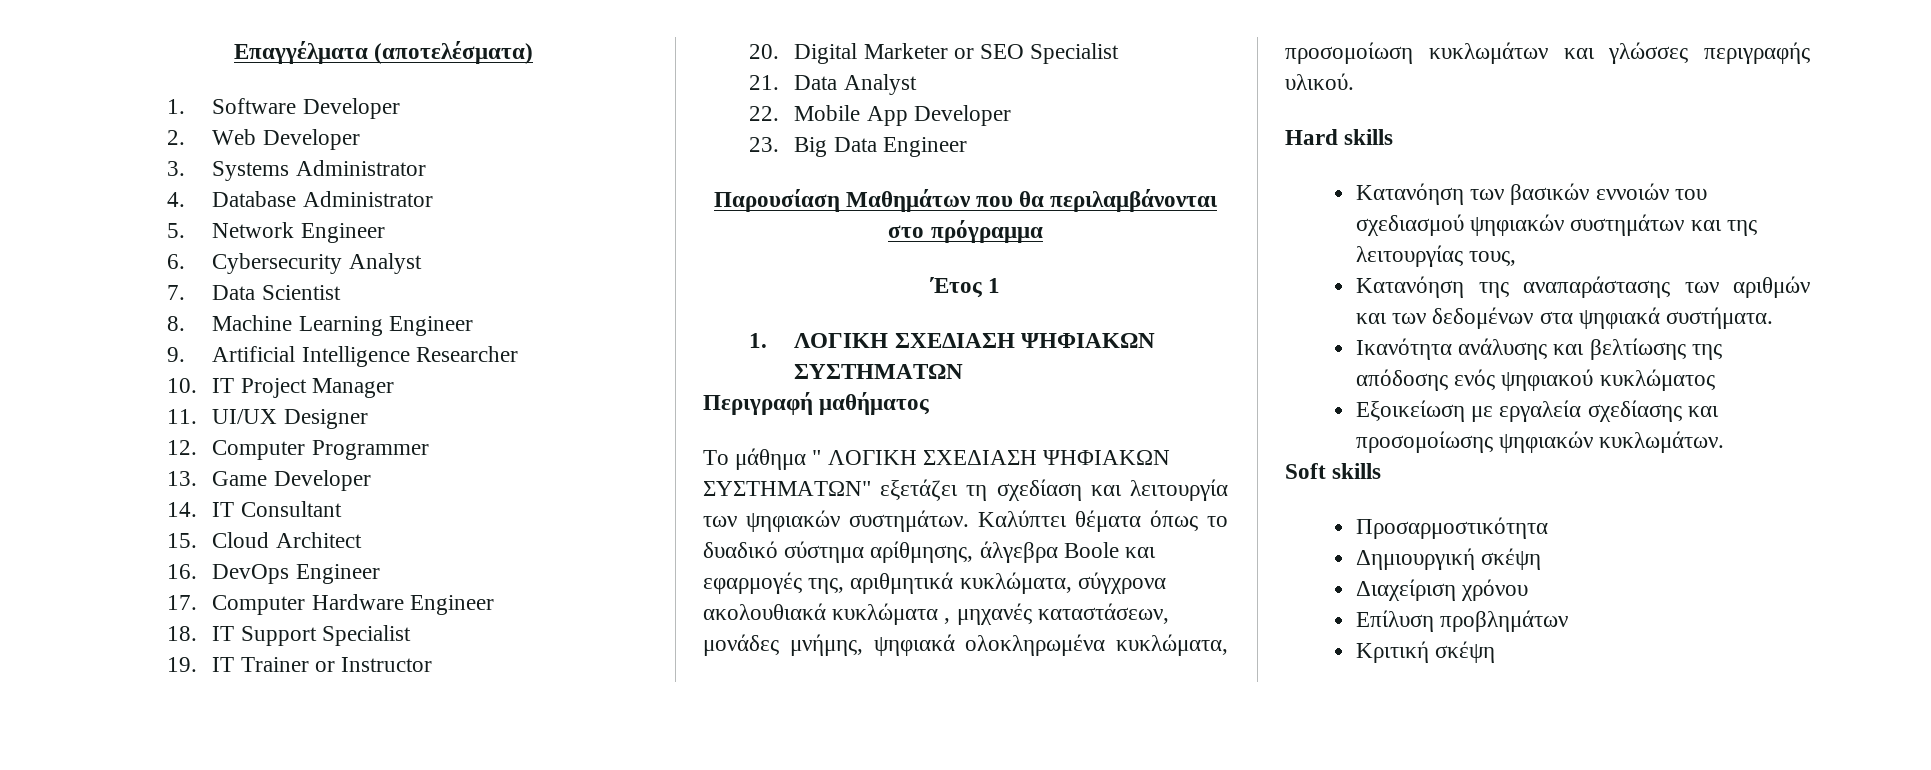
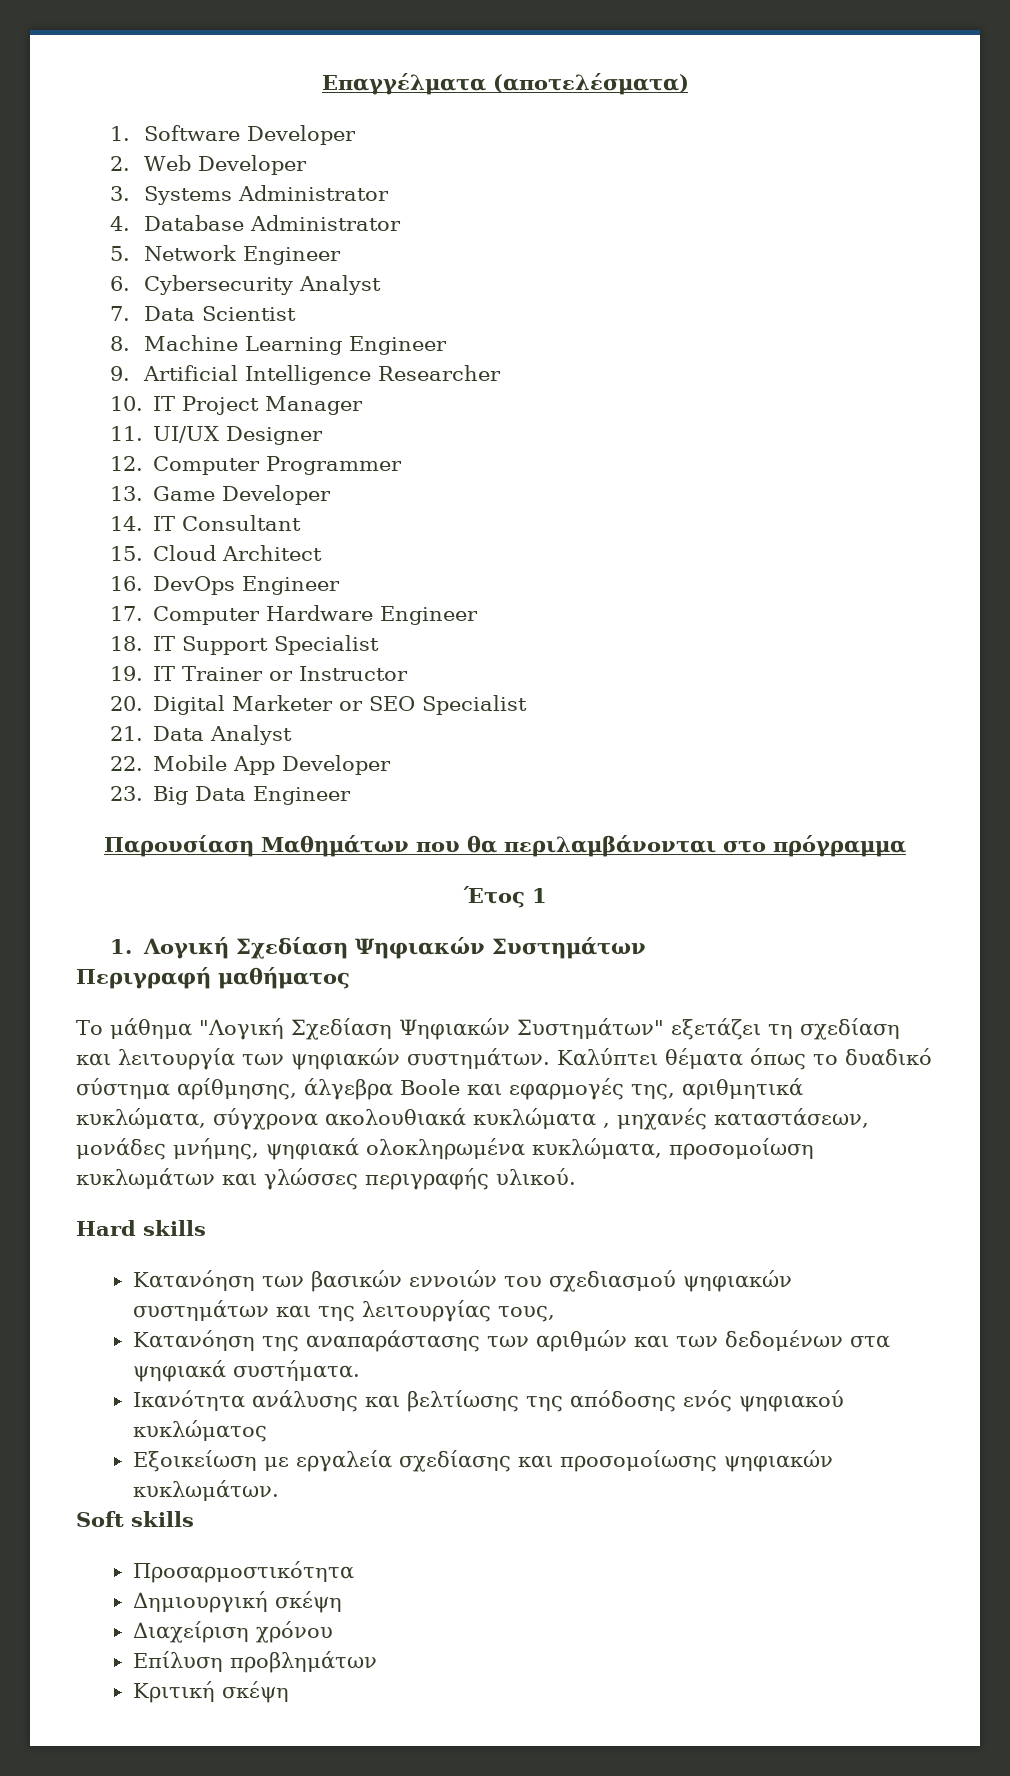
[794,333,1155,348] [794,364,964,379] ΛΟΓΙΚΗ ΣΧΕΔΙΑΣΗ ΨΗΦΙΑΚΩΝ ΣΥΣΤΗΜΑΤΩΝ -> [143,937,647,959] Λογική Σχεδίαση Ψηφιακών Συστημάτων
[812,450,1171,465] [703,481,871,496] " ΛΟΓΙΚΗ ΣΧΕΔΙΑΣΗ ΨΗΦΙΑΚΩΝ ΣΥΣΤΗΜΑΤΩΝ" -> [199,1018,664,1040] "Λογική Σχεδίαση Ψηφιακών Συστημάτων"

